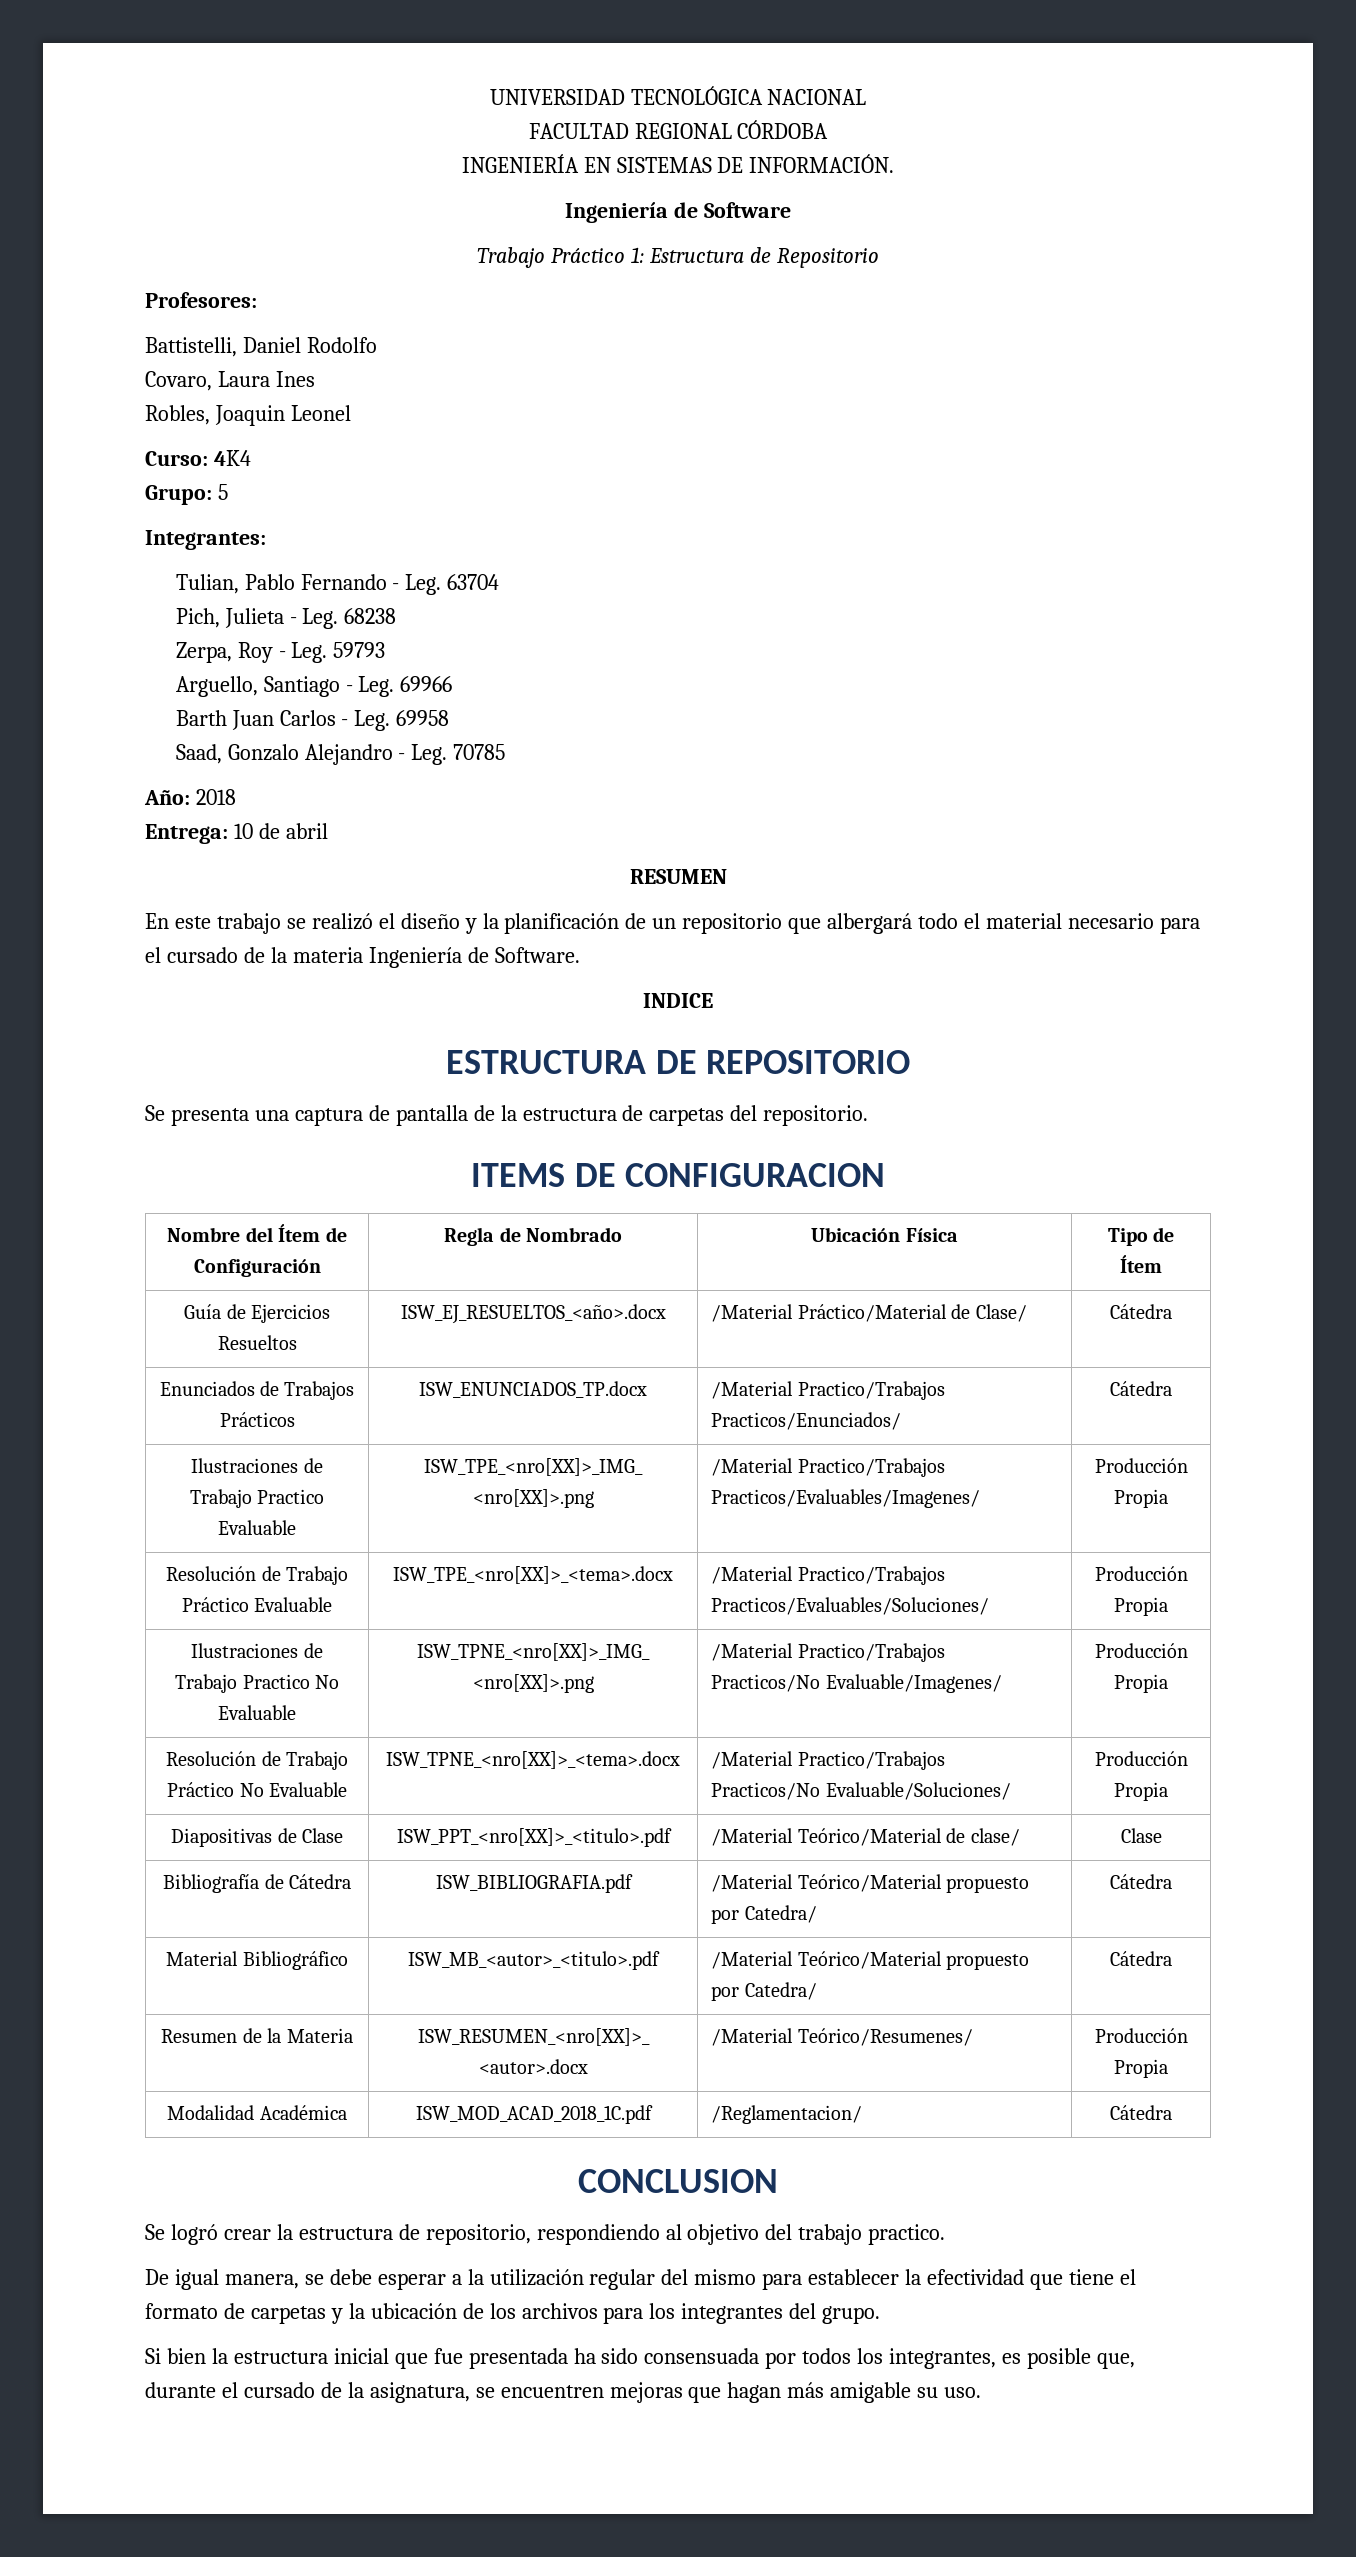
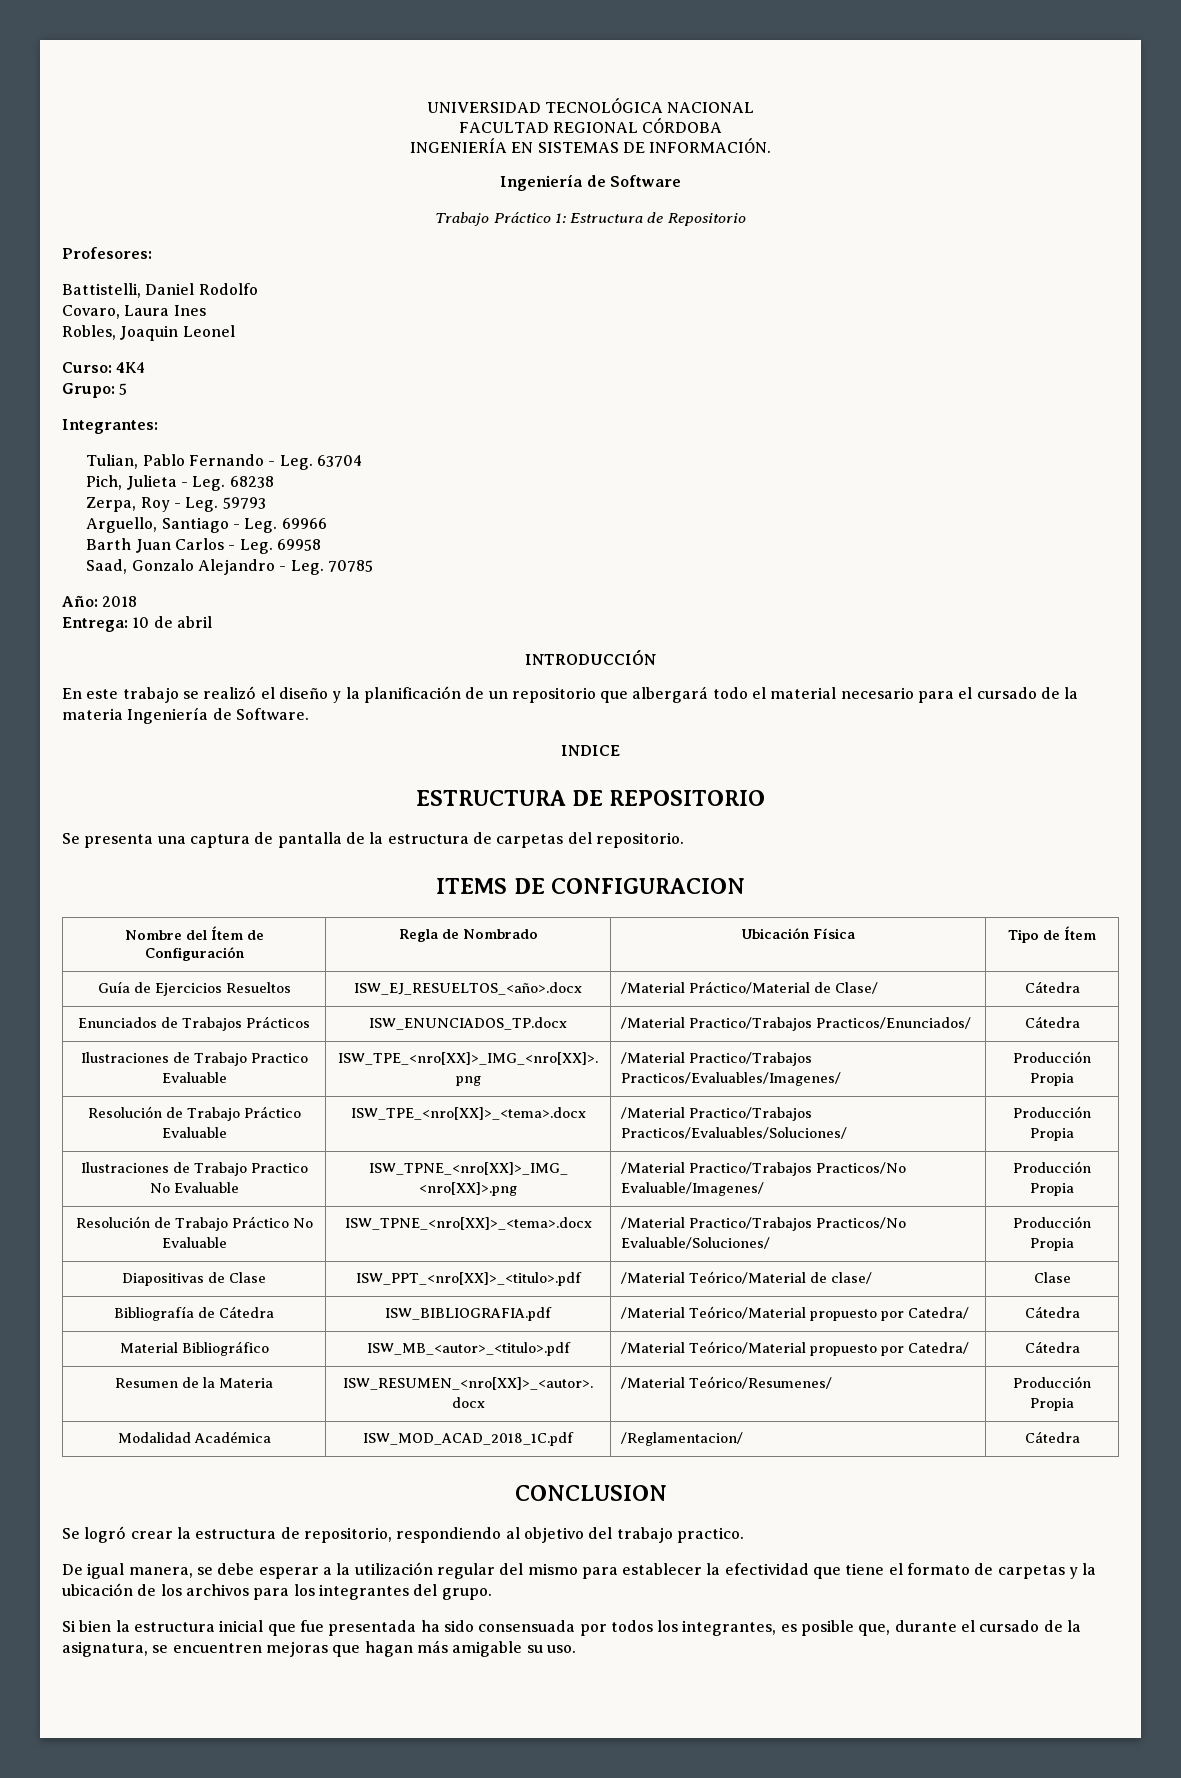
[629,869,727,884] RESUMEN -> [525,650,656,665] INTRODUCCIÓN

